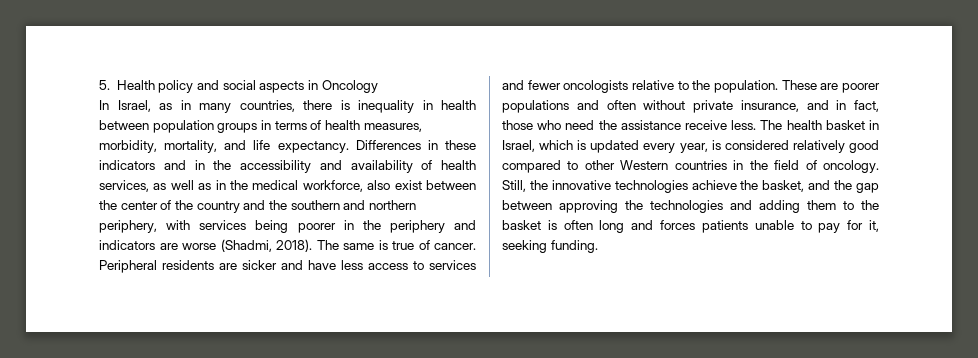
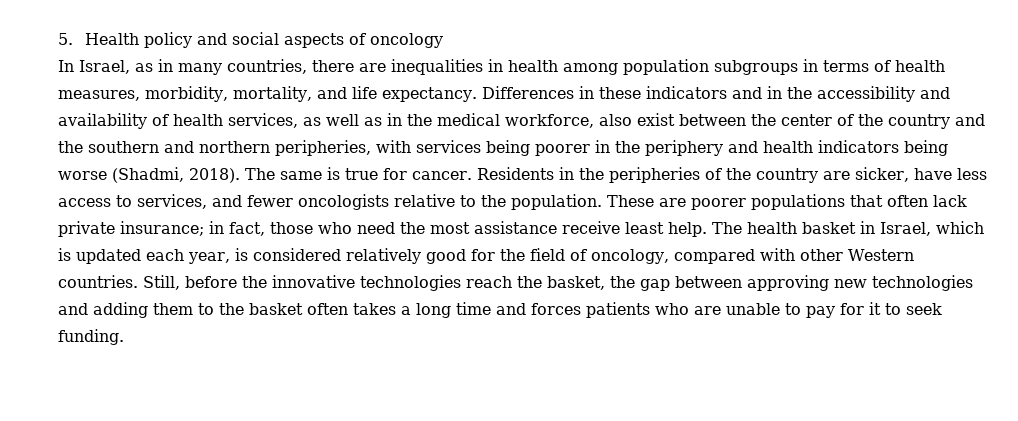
[307,80,378,93] in Oncology -> [349,33,444,48] of oncology
[340,100,476,113] [99,120,258,133] is inequality in health between population groups -> [359,59,798,75] are inequalities in health among population subgroups
[99,220,157,233] periphery, -> [275,140,371,156] peripheries,
[99,240,178,250] indicators are -> [763,140,948,156] health indicators being
[418,240,476,250] [99,260,303,273] of cancer. Peripheral residents are sicker and -> [383,167,909,183] for cancer. Residents in the peripheries of the country are sicker,
[429,260,476,270] services -> [137,194,207,209] services,
[576,100,829,113] and often without private insurance, and -> [850,195,967,207] [58,221,204,237] that often lack private insurance;
(617, 125) none -> [430,222,470,234] most
[731,120,757,130] less. -> [625,222,707,237] least help.
[643,143,676,153] every -> [146,249,184,261] each
[502,160,879,173] [502,180,526,192] compared to other Western countries in the field of oncology. Still, -> [470,248,914,264] [58,275,237,290] for the field of oncology, compared with other Western countries. Still, before
[691,180,737,190] achieve -> [466,276,512,288] reach
[808,180,831,190] and -> (605, 283) none
[625,200,643,210] the -> [834,279,867,288] new
[547,220,625,233] is often long -> [307,302,491,318] often takes a long time
(748, 226) none -> [655,303,721,315] who are
[869,220,879,232] [502,240,547,253] it, seeking -> [869,302,942,315] it to seek

